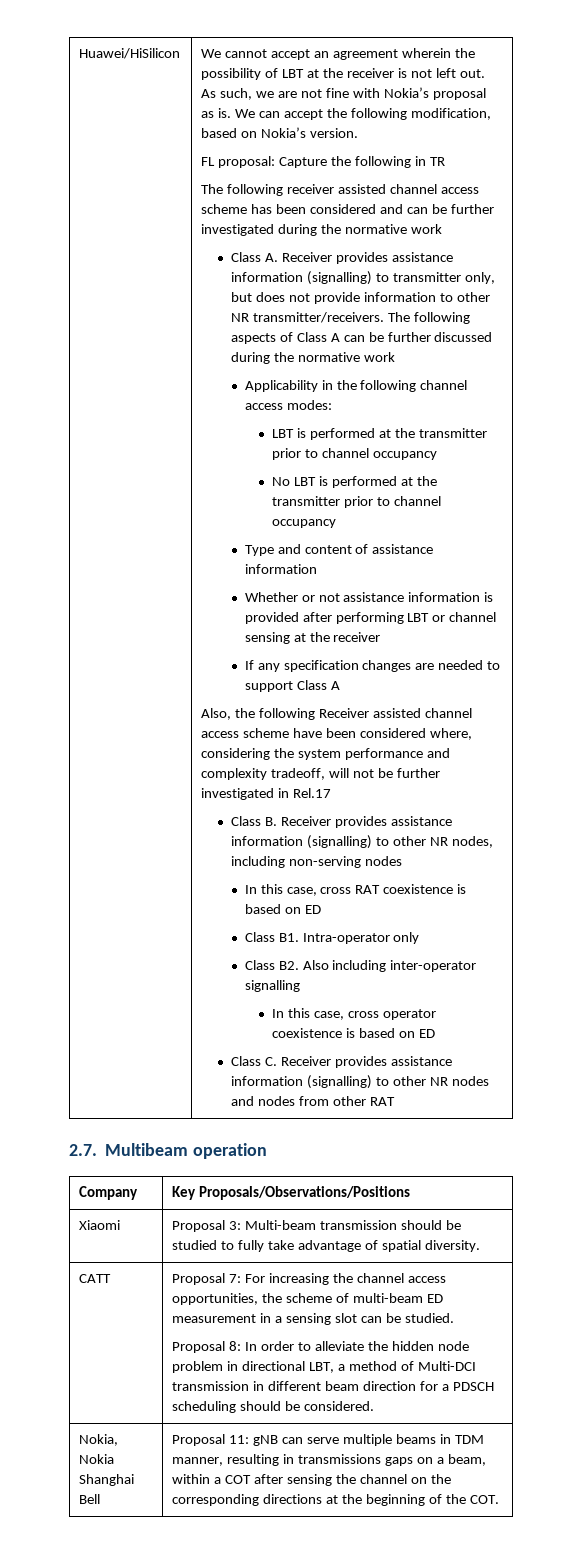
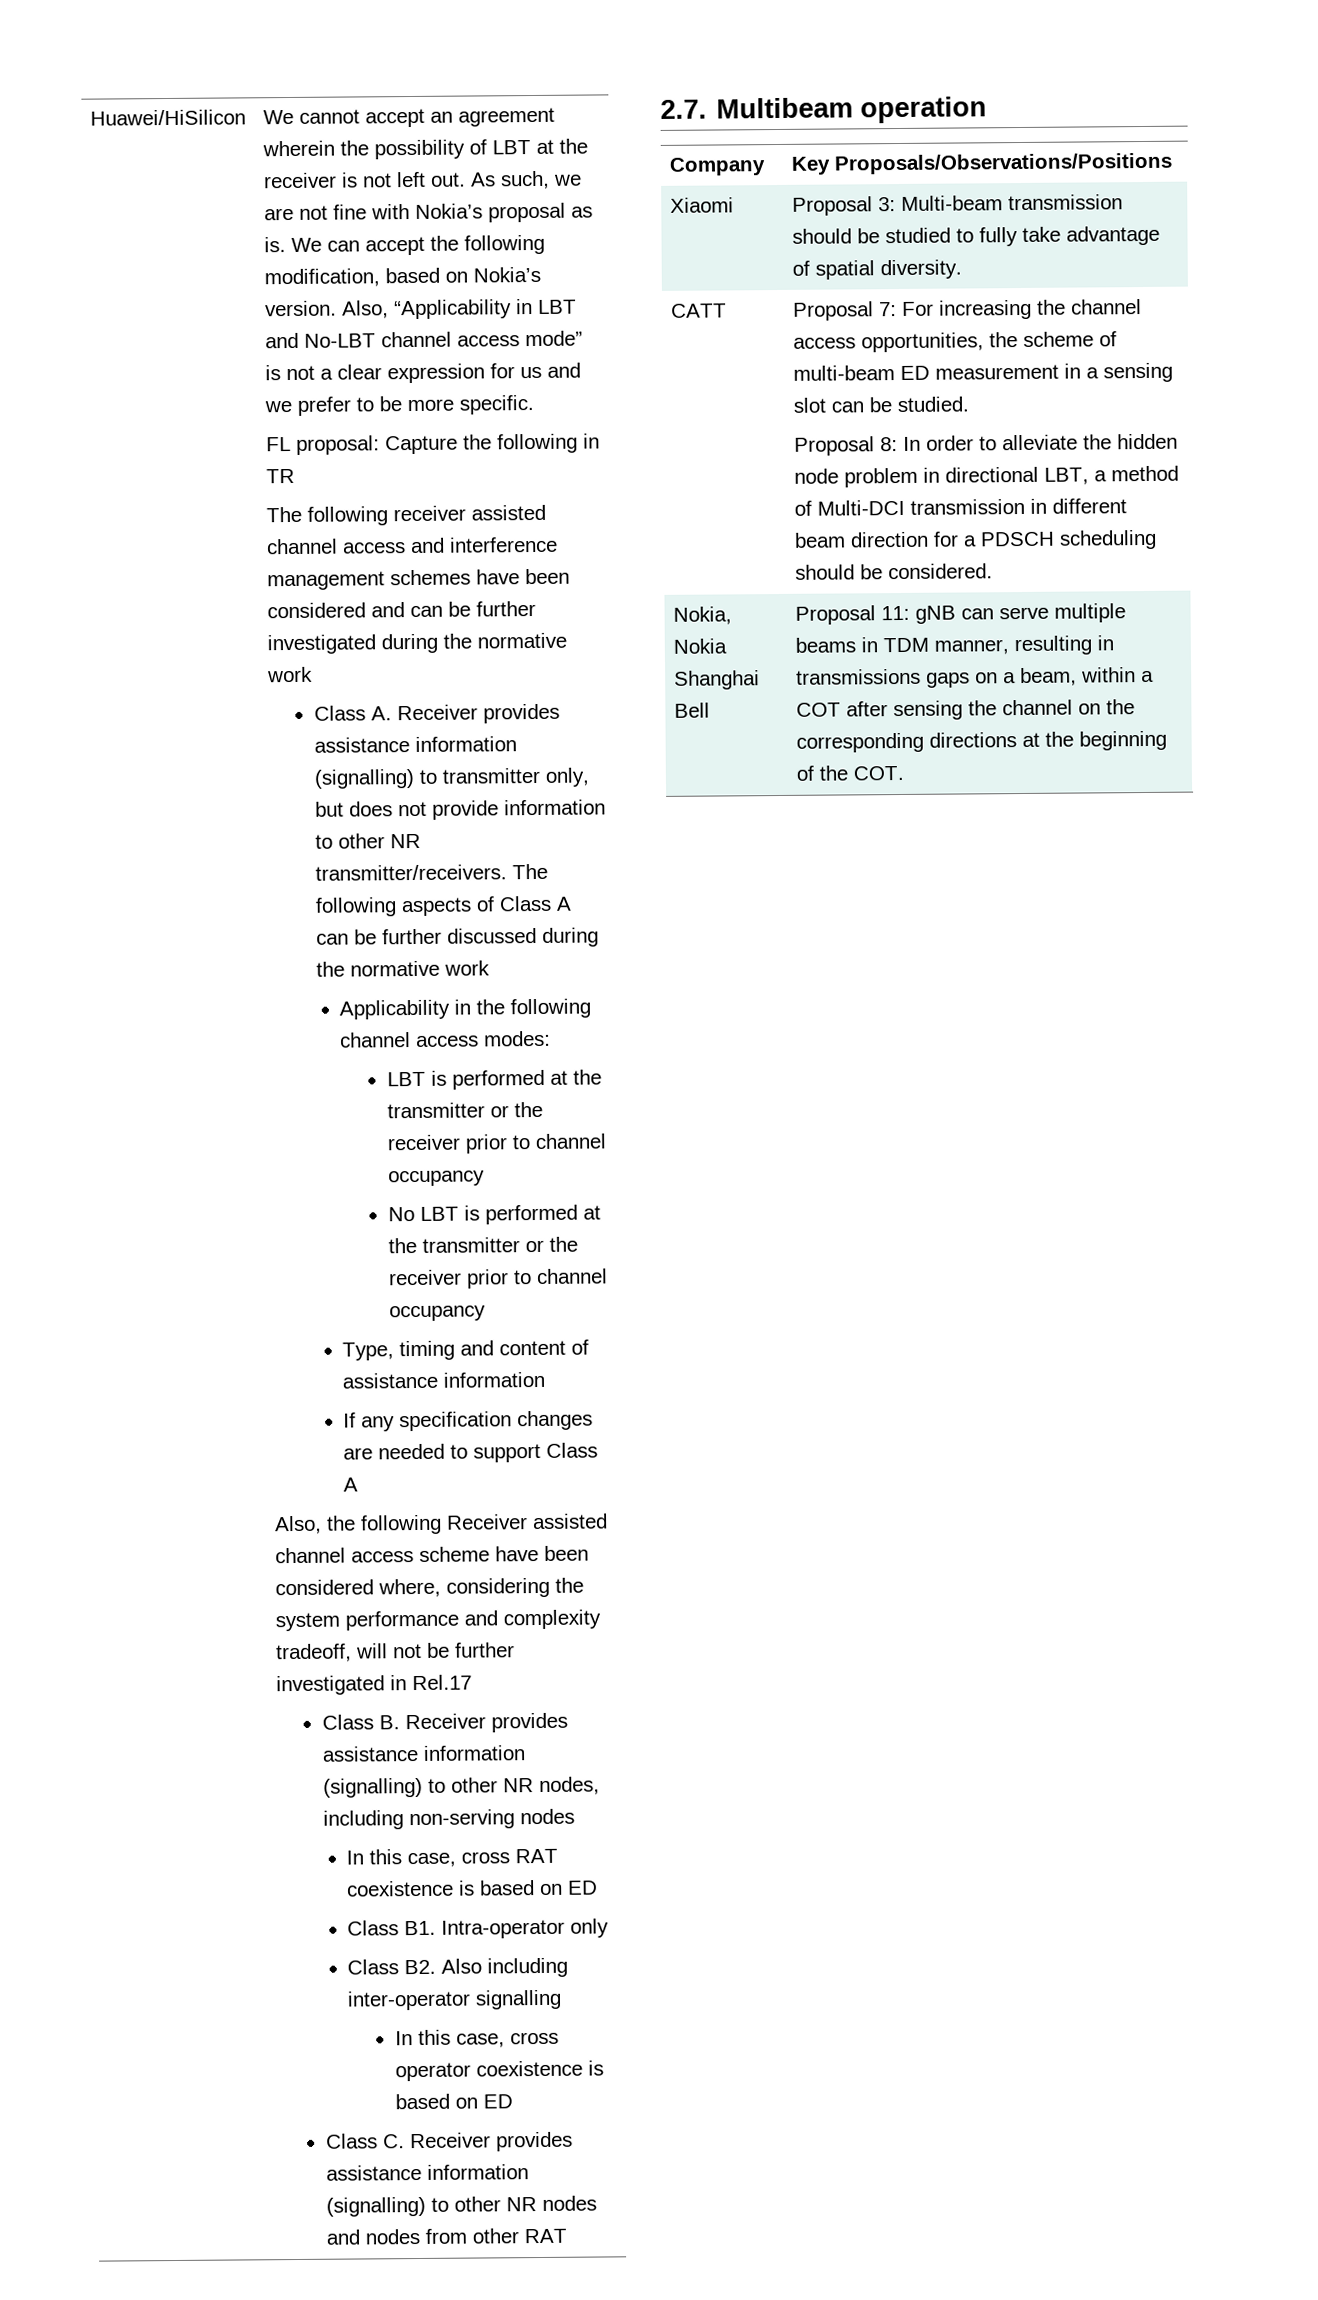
(359, 133) none -> [341,299,577,320] [264,330,583,349] [264,362,581,384] [263,395,534,416] Also, “Applicability in LBT and No-LBT channel access mode” is not a clear expression for us and we prefer to be more specific.
[201,204,273,214] scheme has -> [409,536,558,554] [266,569,520,591] and interference management schemes have
(487, 433) none -> [489,1101,543,1118] [386,1134,460,1151] or the receiver
[343,496,441,508] [272,519,337,528] [244,545,274,556] prior to channel occupancy // Type -> [524,1236,578,1253] [387,1268,608,1289] [388,1305,486,1322] [342,1340,456,1361] or the receiver prior to channel occupancy // Type, timing
[244,592,494,602] [244,612,497,624] [244,632,381,644] // Whether or not assistance information is provided after performing LBT or channel sensing at the receiver -> (546, 1379) none

